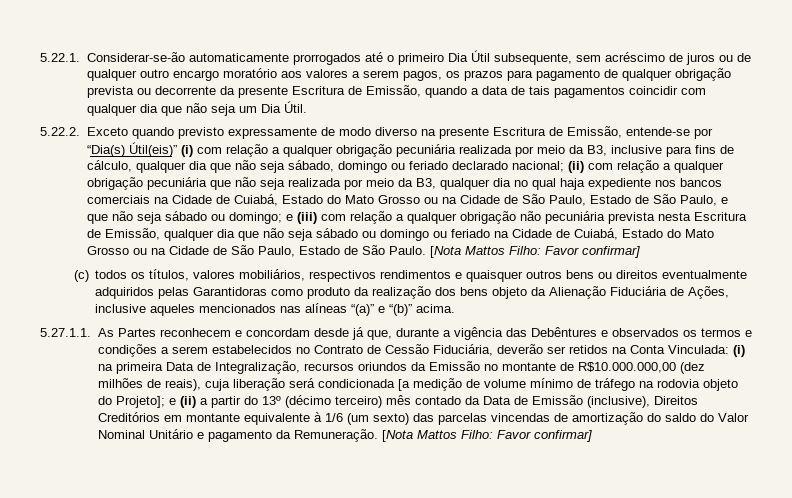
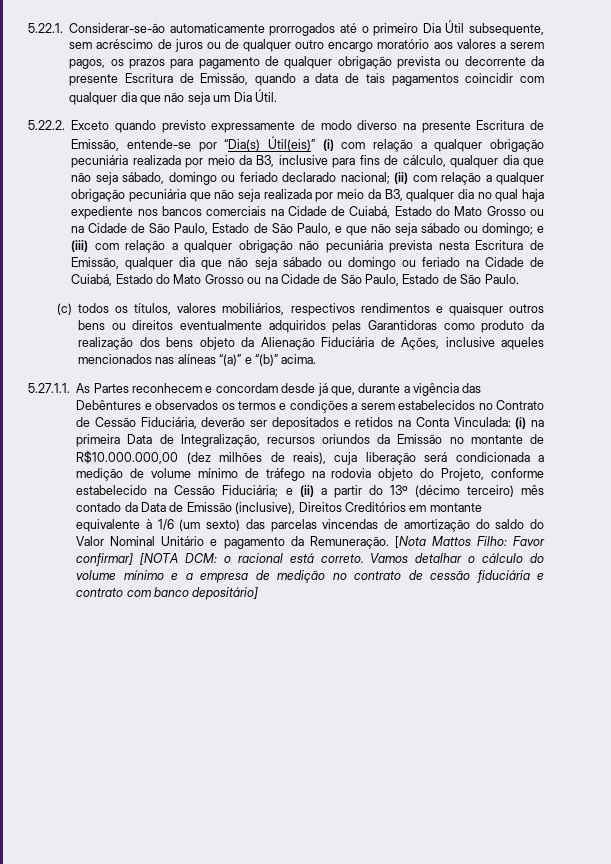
[429,246,640,258] [Nota Mattos Filho: Favor confirmar] -> (519, 279) none
(566, 350) none -> [271,417,351,430] depositados e
[397,379,410,391] [a -> [538,455,545,462] a
[115,396,165,408] Projeto]; -> [441,468,544,481] [76,485,279,497] Projeto, conforme estabelecido na Cessão Fiduciária;
(592, 436) none -> [140,553,544,565] [76,570,545,583] [76,587,259,600] [NOTA DCM: o racional está correto. Vamos detalhar o cálculo do volume mínimo e a empresa de medição no contrato de cessão fiduciária e contrato com banco depositário]

